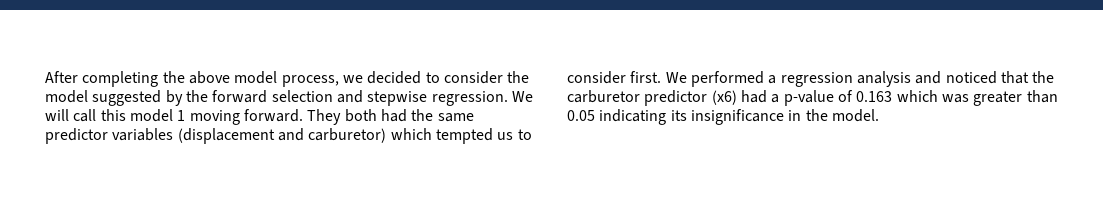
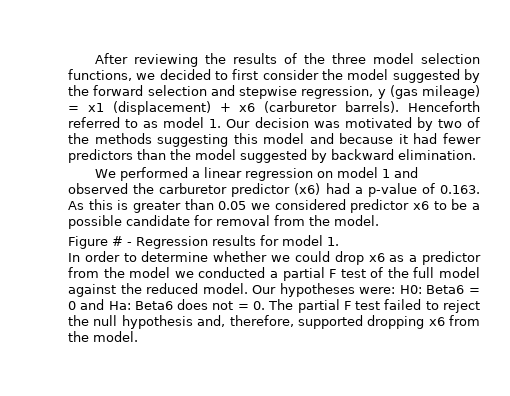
[82,71,339,87] completing the above model process, -> [133,53,480,67] [68,69,132,81] reviewing the results of the three model selection functions,
(440, 77) none -> [232,69,259,80] first
[431,91,533,106] [45,109,474,125] [45,128,532,144] [567,71,1029,87] regression. We will call this model 1 moving forward. They both had the same predictor variables (displacement and carburetor) which tempted us to consider first. We performed a regression analysis and noticed that -> [301,85,480,99] [68,101,480,115] [68,117,480,131] [68,133,481,147] [68,149,476,163] [94,167,418,181] [68,183,128,194] regression, y (gas mileage) = x1 (displacement) + x6 (carburetor barrels). Henceforth referred to as model 1. Our decision was motivated by two of the methods suggesting this model and because it had fewer predictors than the model suggested by backward elimination. // We performed a linear regression on model 1 and observed
[856,90,1058,106] [567,109,802,125] 0.163 which was greater than 0.05 indicating its insignificance in -> [439,185,480,194] [68,199,481,213] [68,215,379,229] [68,235,339,249] [68,251,481,265] [68,267,480,281] [68,283,480,297] [68,299,480,313] [68,315,480,329] 0.163. As this is greater than 0.05 we considered predictor x6 to be a possible candidate for removal from the model. // Figure # - Regression results for model 1. // In order to determine whether we could drop x6 as a predictor from the model we conducted a partial F test of the full model against the reduced model. Our hypotheses were: H0: Beta6 = 0 and Ha: Beta6 does not = 0. The partial F test failed to reject the null hypothesis and, therefore, supported dropping x6 from

